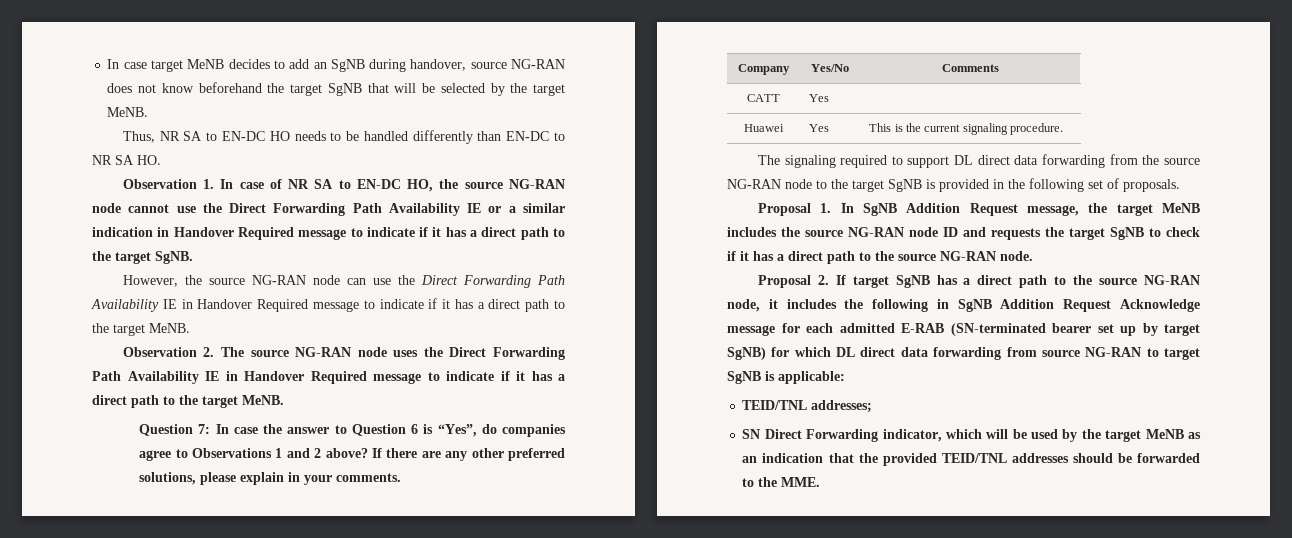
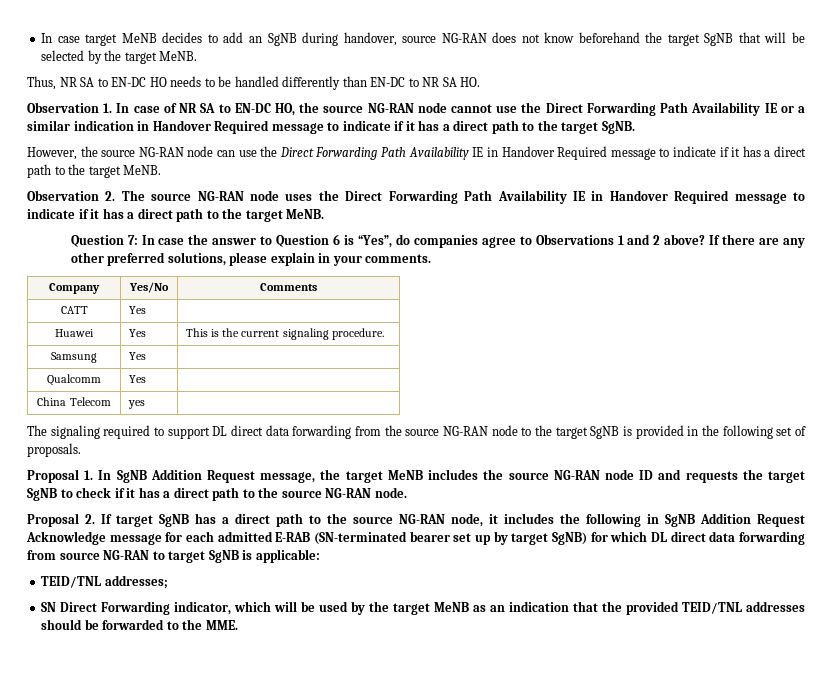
(1064, 129) none -> [51,352,97,363] [129,352,147,360] [47,374,101,386] [129,375,147,383] [37,397,111,406] [128,400,146,409] // Samsung | Yes | // Qualcomm | Yes | // China Telecom | yes |

